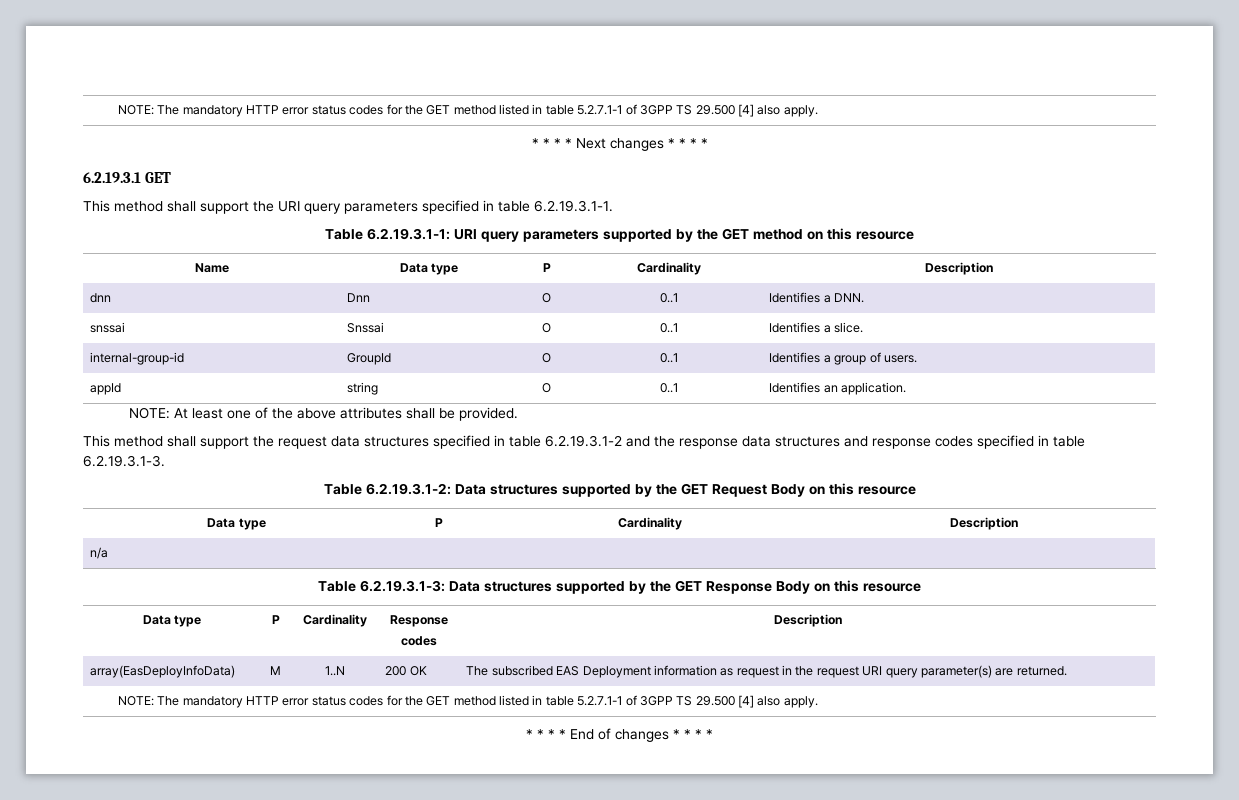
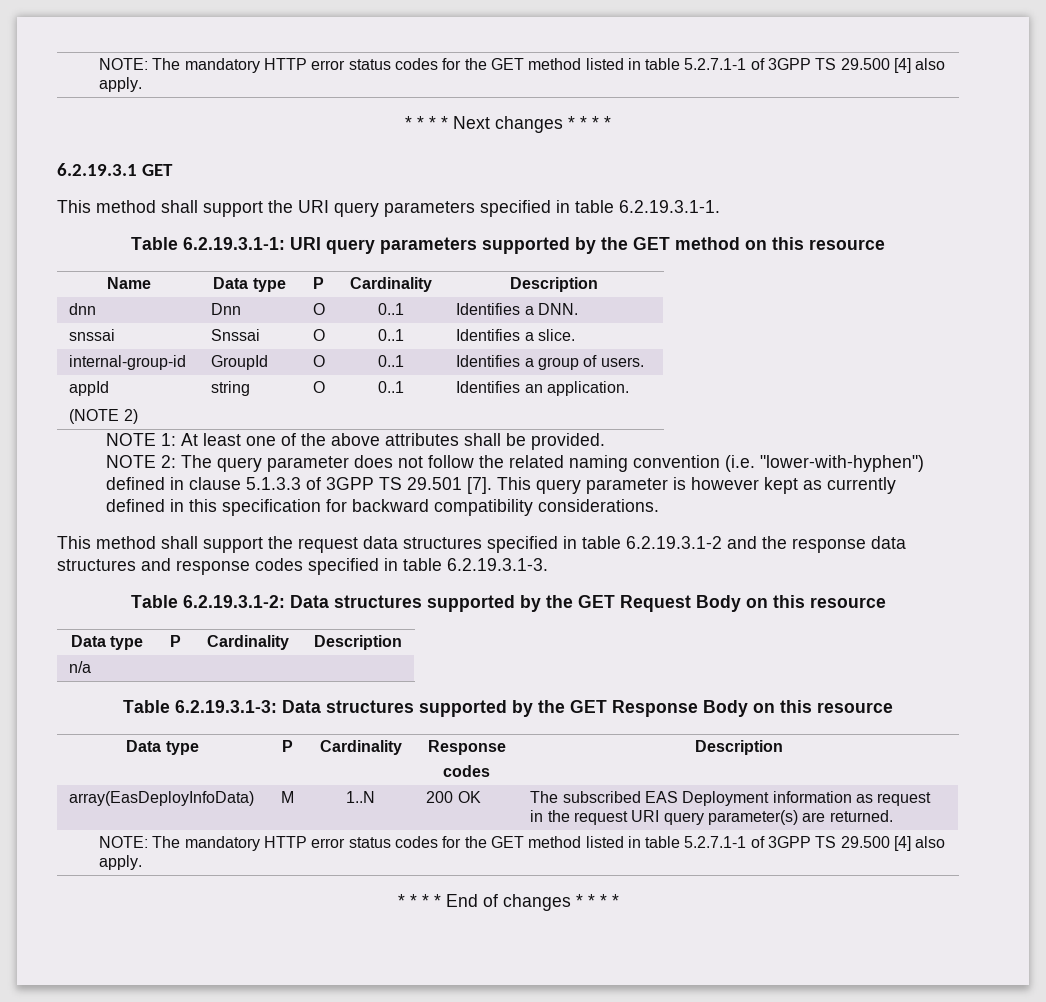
(122, 389) none -> [69,409,138,424] // (NOTE 2)
[128,407,170,419] NOTE: -> [106,433,177,446] NOTE 1:
(518, 414) none -> [106,455,925,472] [106,477,897,494] [106,499,660,516] // NOTE 2: The query parameter does not follow the related naming convention (i.e. "lower-with-hyphen") defined in clause 5.1.3.3 of 3GPP TS 29.501 [7]. This query parameter is however kept as currently defined in this specification for backward compatibility considerations.

